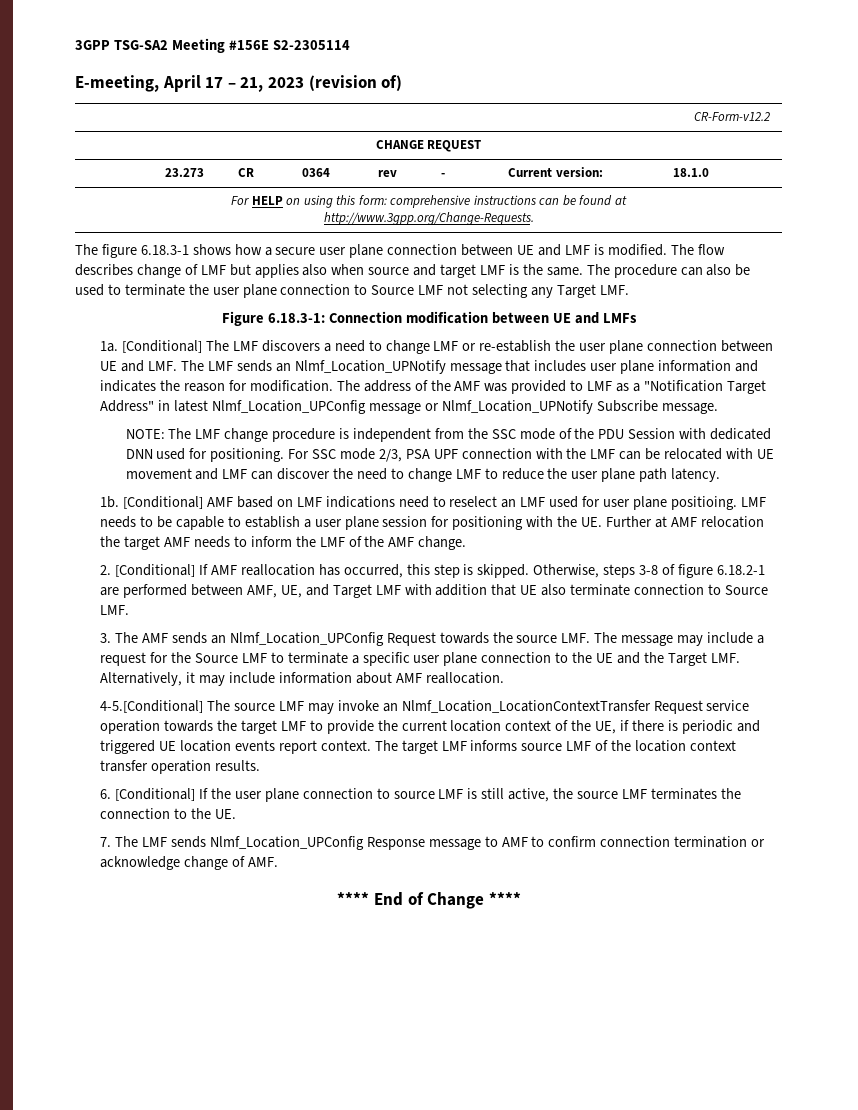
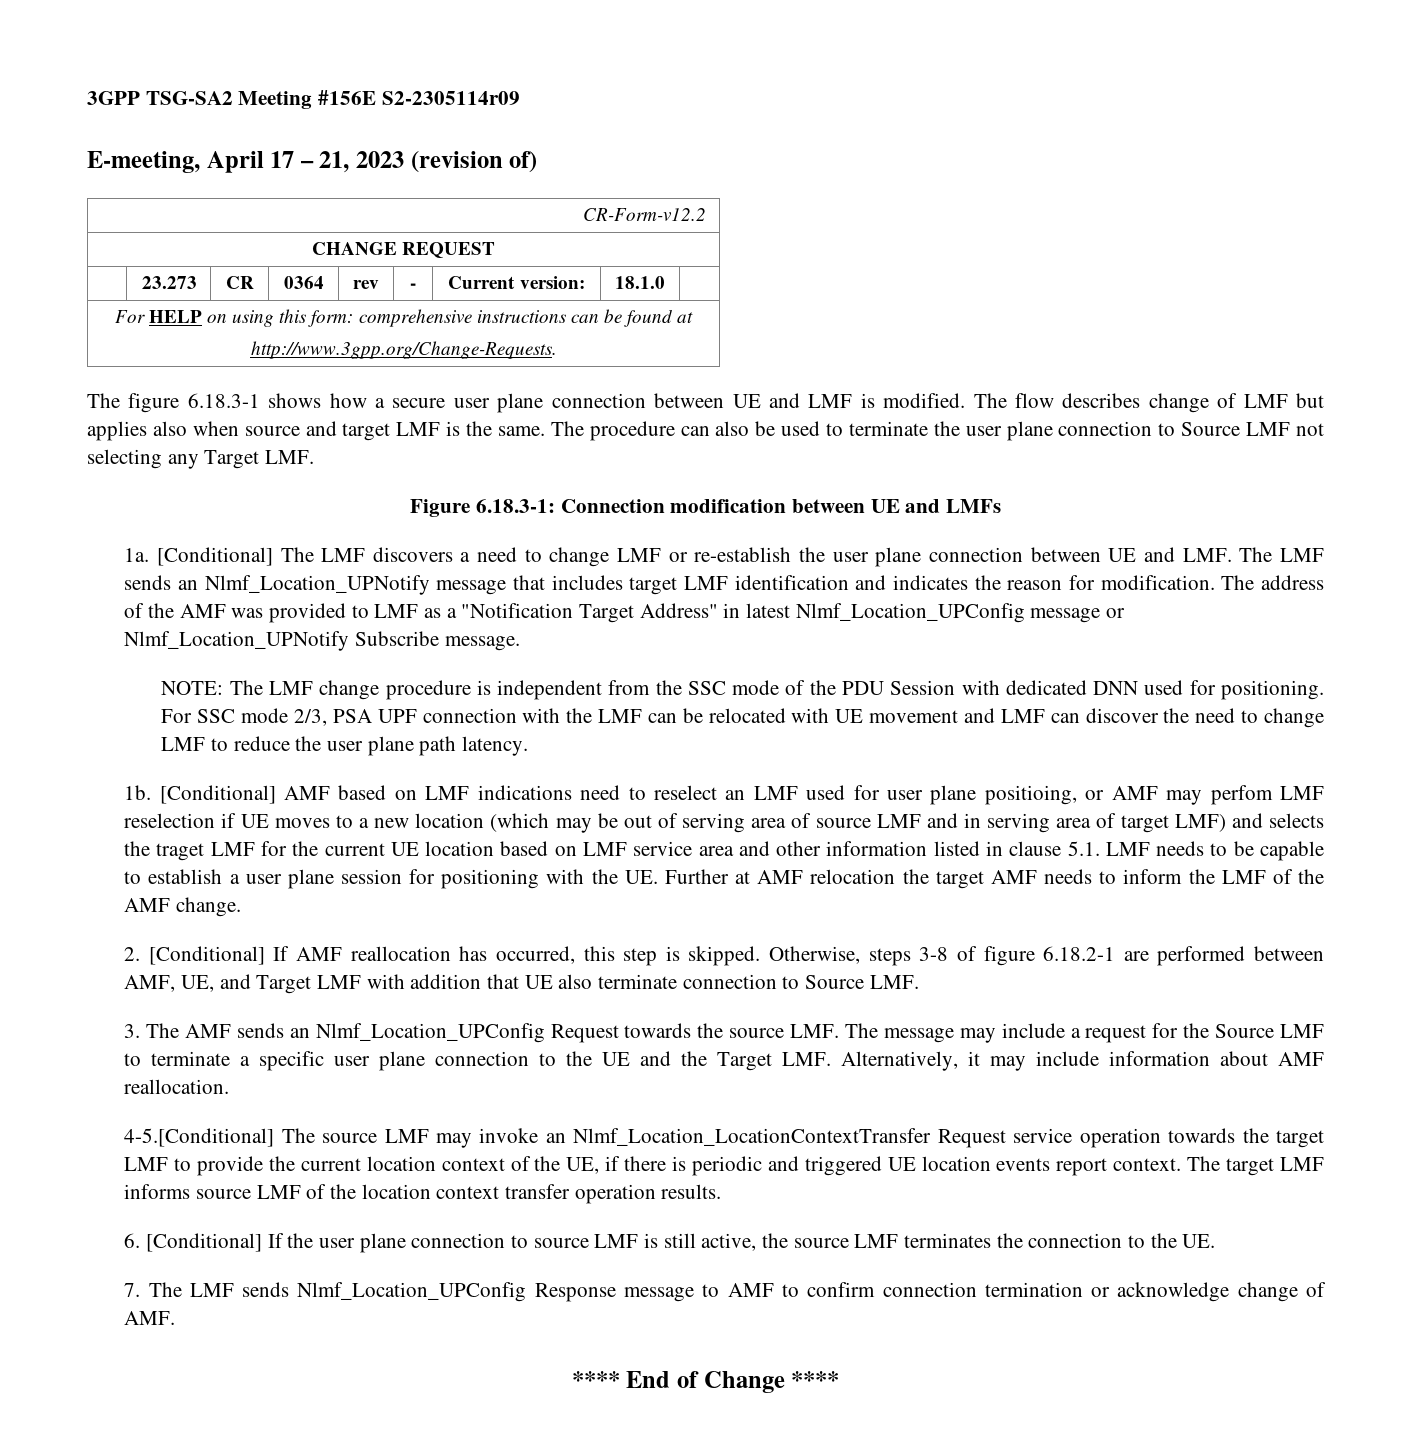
[272,40,350,50] S2-2305114 -> [381,91,520,105] S2-2305114r09
[590,360,732,374] user plane information -> [629,575,849,595] target LMF identification
[670,496,737,510] positioing. -> [984,785,1325,805] [124,813,1325,833] [124,841,1100,861] positioing, or AMF may perfom LMF reselection if UE moves to a new location (which may be out of serving area of source LMF and in serving area of target LMF) and selects the traget LMF for the current UE location based on LMF service area and other information listed in clause 5.1.

